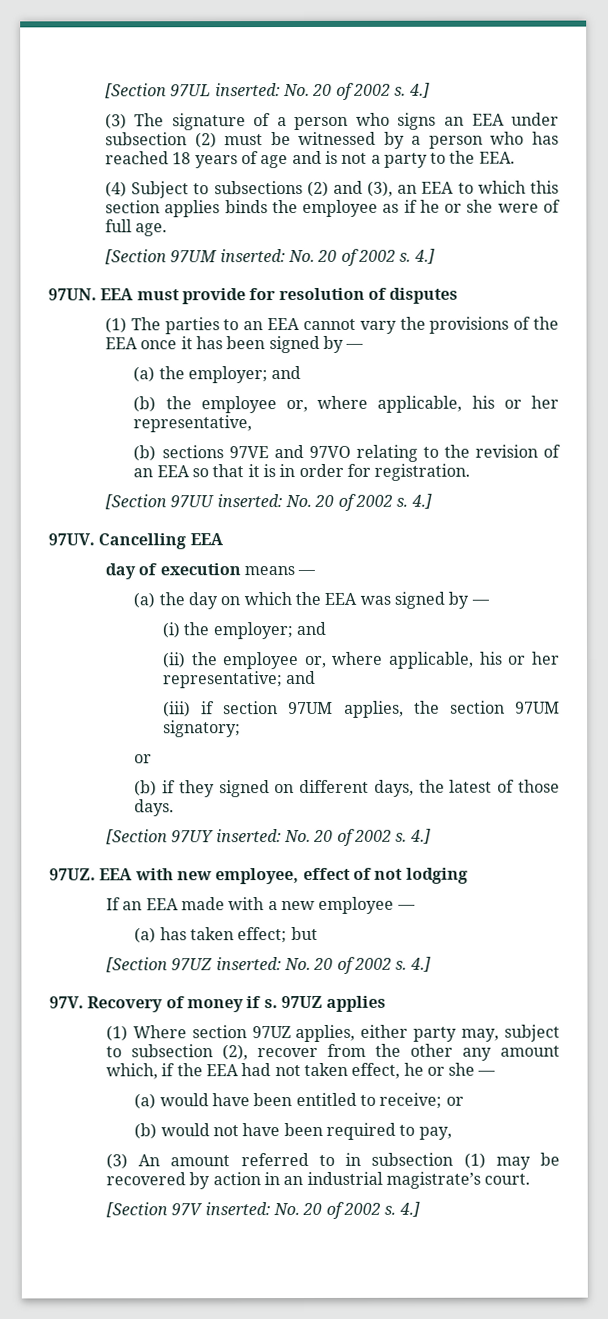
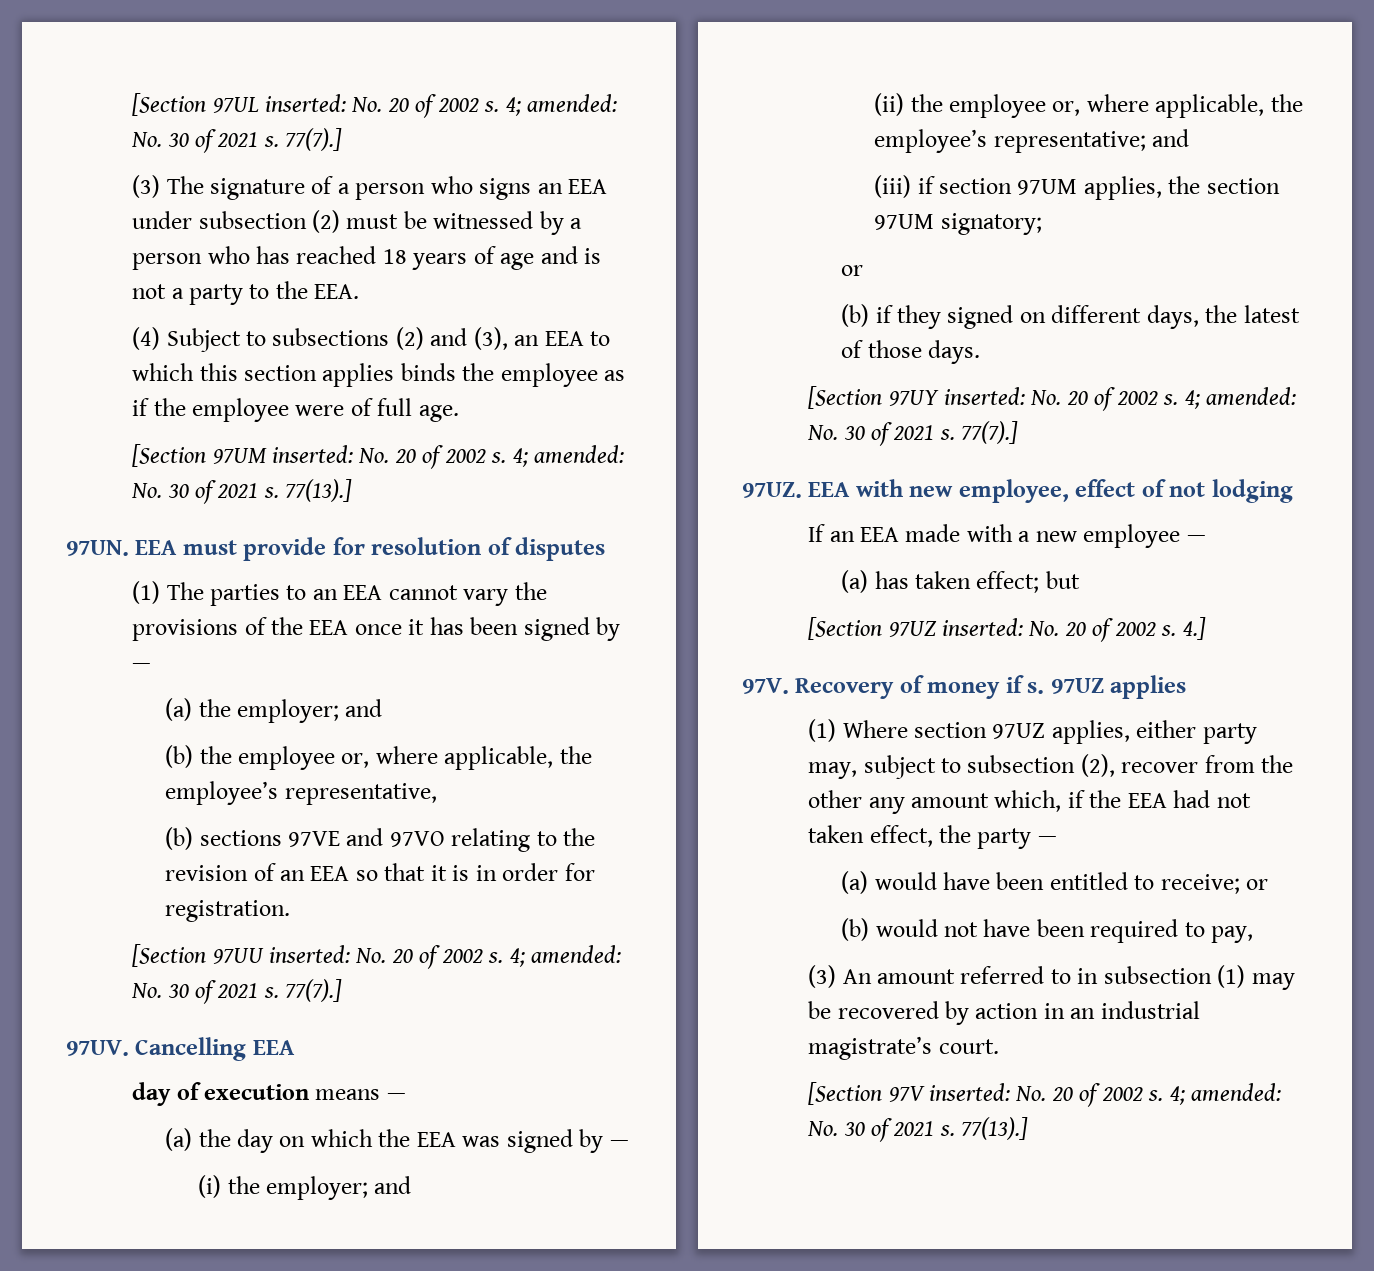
[408,82,430,98] 4.] -> [505,94,618,116] [131,128,343,153] 4; amended: No. 30 of 2021 s. 77(7).]
[419,199,494,213] he or she -> [153,398,289,422] the employee
[413,248,435,264] 4.] -> [512,445,625,467] [131,479,353,504] 4; amended: No. 30 of 2021 s. 77(13).]
[471,395,559,409] his or her -> [559,746,592,764] [165,781,279,805] the employee’s
[410,493,432,509] 4.] -> [509,945,622,967] [131,979,343,1004] 4; amended: No. 30 of 2021 s. 77(7).]
[478,651,561,665] his or her -> [1270,94,1303,112] [874,129,988,153] the employee’s
[409,828,431,844] 4.] -> [1184,387,1297,409] [807,421,1019,446] 4; amended: No. 30 of 2021 s. 77(7).]
[403,1062,476,1076] he or she -> [938,825,1032,849] the party
[398,1201,420,1217] 4.] -> [1169,1083,1282,1105] [807,1117,1029,1142] 4; amended: No. 30 of 2021 s. 77(13).]

